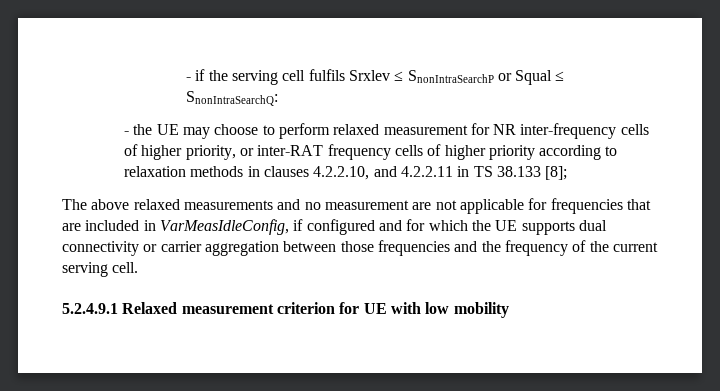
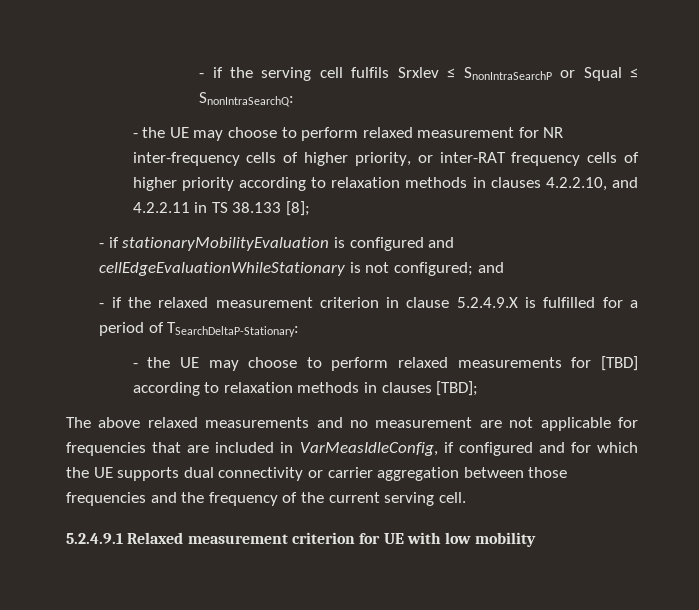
(568, 173) none -> [99,237,455,251] [99,262,504,276] [99,297,639,308] [99,322,300,337] [132,356,638,371] [132,381,479,396] // - if stationaryMobilityEvaluation is configured and cellEdgeEvaluationWhileStationary is not configured; and // - if the relaxed measurement criterion in clause 5.2.4.9.X is fulfilled for a period of TSearchDeltaP-Stationary: // - the UE may choose to perform relaxed measurements for [TBD] according to relaxation methods in clauses [TBD];

